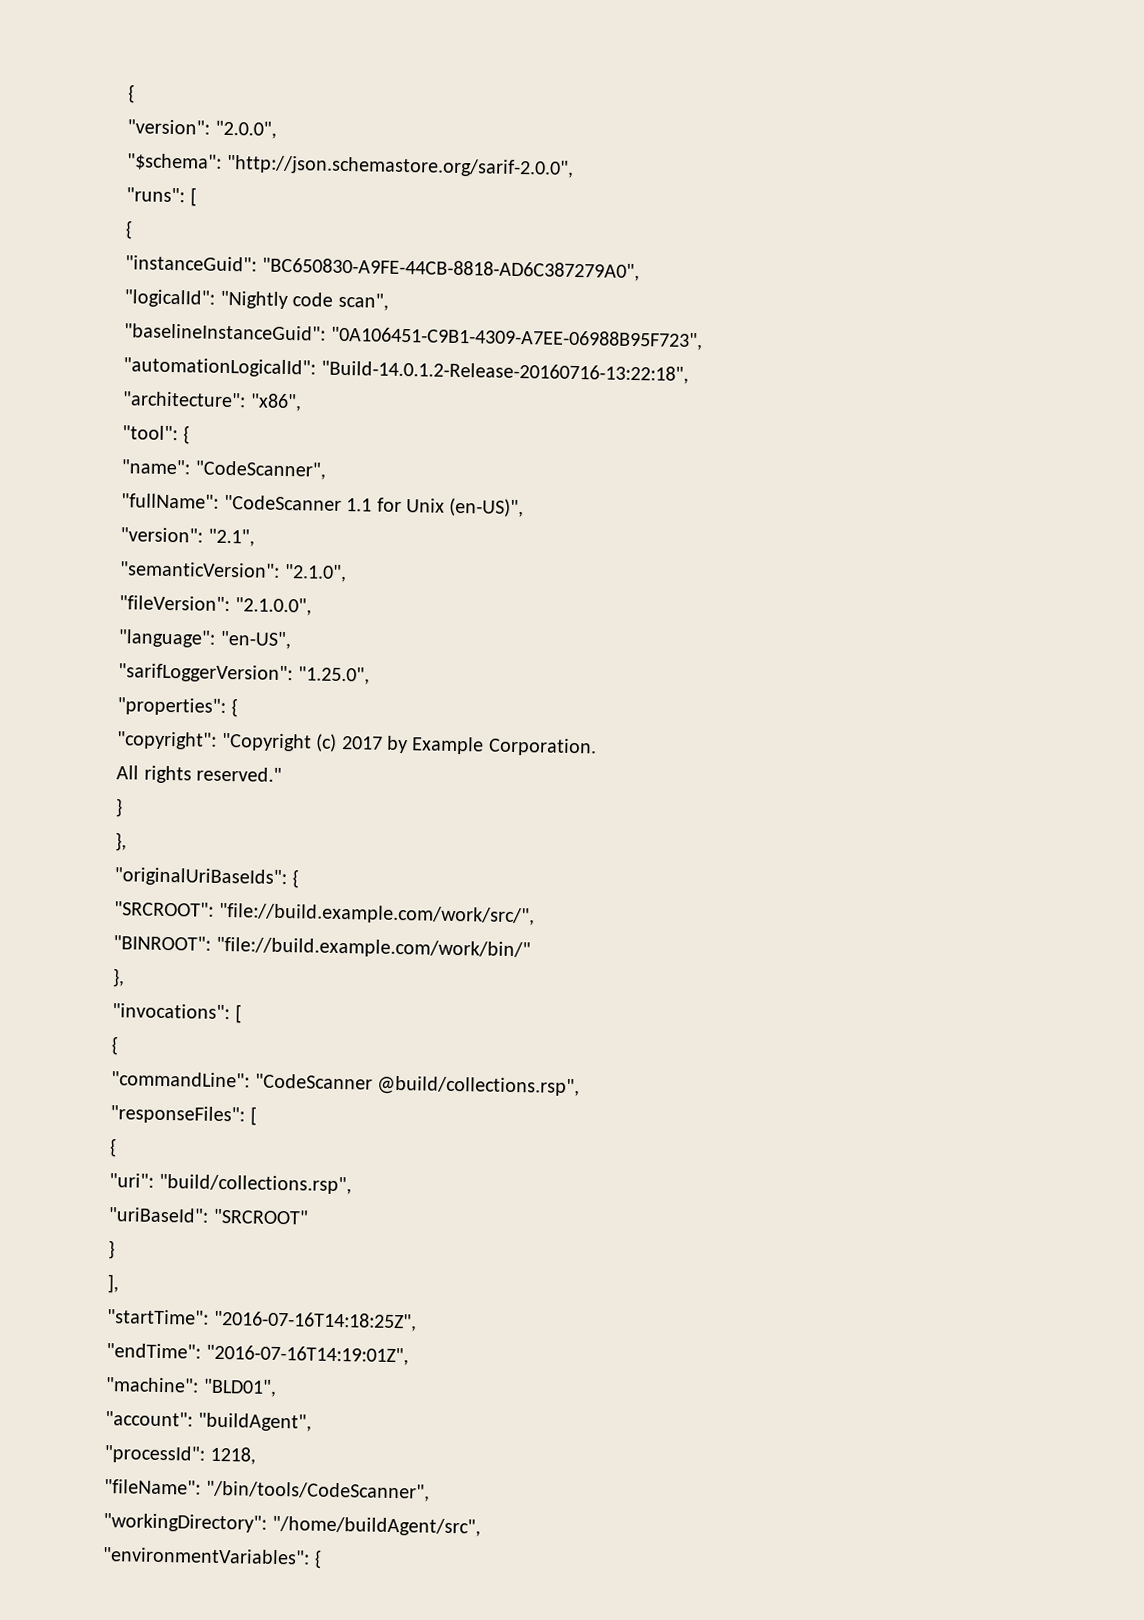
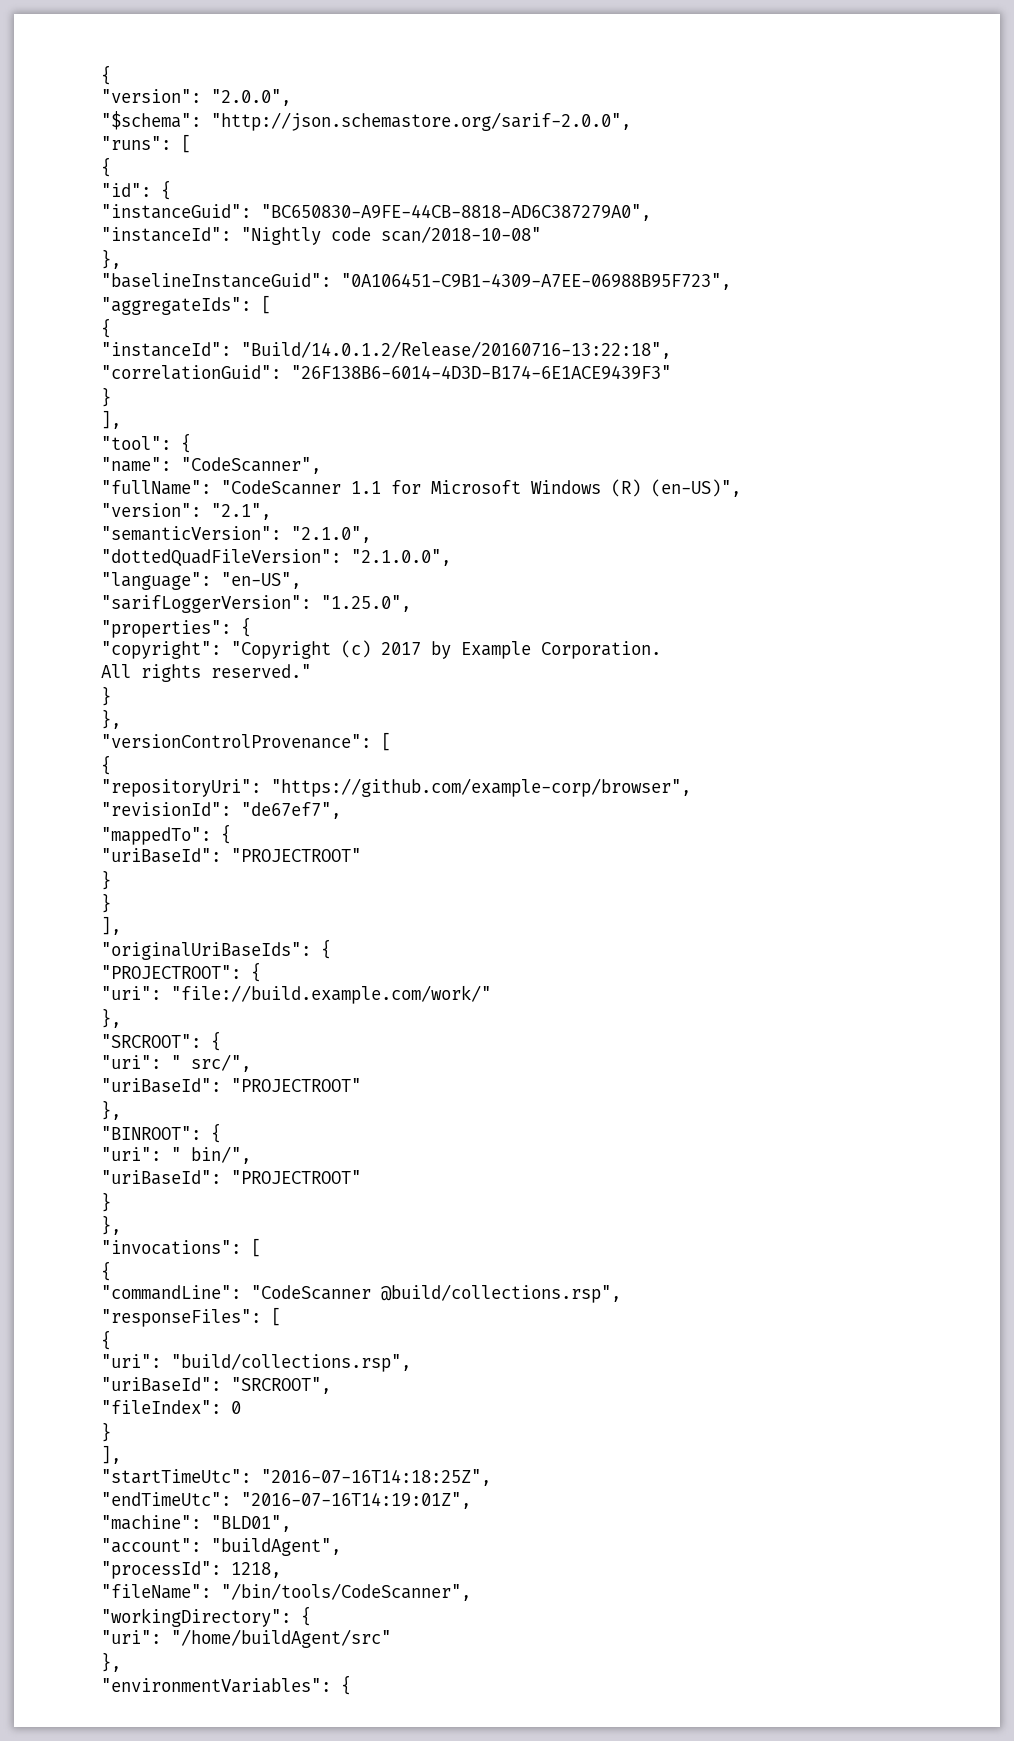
(134, 230) none -> [101,180,172,200] // "id": {
[124,289,216,308] "logicalId": -> [101,227,232,242] "instanceId":
[337,292,389,311] scan", -> [381,226,542,243] [101,249,122,269] scan/2018-10-08" // },
[123,357,689,384] [122,391,302,412] "automationLogicalId": "Build-14.0.1.2-Release-20160716-13:22:18", // "architecture": "x86", -> [101,295,272,315] [101,318,112,338] [101,341,672,359] [101,365,672,380] [101,387,112,407] [101,410,122,429] "aggregateIds": [ // { // "instanceId": "Build/14.0.1.2/Release/20160716-13:22:18", // "correlationGuid": "26F138B6-6014-4D3D-B174-6E1ACE9439F3" // } // ],
[405,498,445,513] Unix -> [431,479,642,497] Microsoft Windows (R)
[119,595,231,612] "fileVersion": -> [101,549,342,567] "dottedQuadFileVersion":
[114,867,299,889] [114,901,535,926] [113,935,531,960] "originalUriBaseIds": { // "SRCROOT": "file://build.example.com/work/src/", // "BINROOT": "file://build.example.com/work/bin/" -> [101,732,392,751] [101,755,112,775] [101,778,692,797] [101,802,342,819] [101,824,232,845] [101,848,362,863] [101,870,112,890] [101,893,112,913] [101,916,122,935] [101,939,332,960] [101,962,262,982] [101,985,492,1004] [101,1008,122,1028] [101,1031,222,1051] [101,1054,252,1072] [101,1078,362,1093] [101,1100,122,1120] [101,1123,222,1143] [101,1146,252,1164] [101,1170,362,1185] [101,1192,112,1212] "versionControlProvenance": [ // { // "repositoryUri": "https://github.com/example-corp/browser", // "revisionId": "de67ef7", // "mappedTo": { // "uriBaseId": "PROJECTROOT" // } // } // ], // "originalUriBaseIds": { // "PROJECTROOT": { // "uri": "file://build.example.com/work/" // }, // "SRCROOT": { // "uri": " src/", // "uriBaseId": "PROJECTROOT" // }, // "BINROOT": { // "uri": " bin/", // "uriBaseId": "PROJECTROOT" // }
[212,1208,309,1225] [108,1240,116,1260] [107,1274,120,1294] [107,1309,210,1325] "SRCROOT" // } // ], // "startTime": -> [231,1377,332,1394] [101,1400,242,1414] [101,1422,112,1442] [101,1445,122,1464] [101,1469,252,1484] "SRCROOT", // "fileIndex": 0 // } // ], // "startTimeUtc":
[106,1343,202,1359] "endTime": -> [101,1492,232,1506] "endTimeUtc":
[271,1515,481,1537] "/home/buildAgent/src", -> [301,1606,312,1626] [101,1629,392,1648] [101,1652,122,1672] { // "uri": "/home/buildAgent/src" // },

